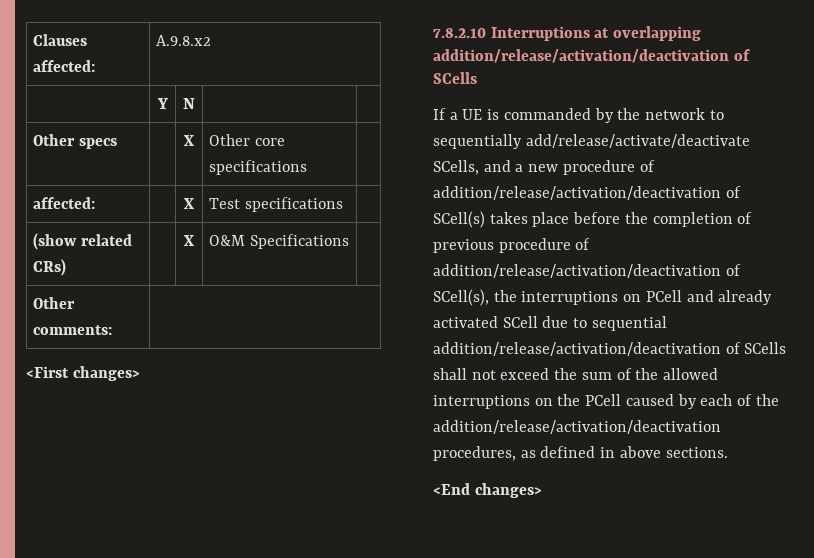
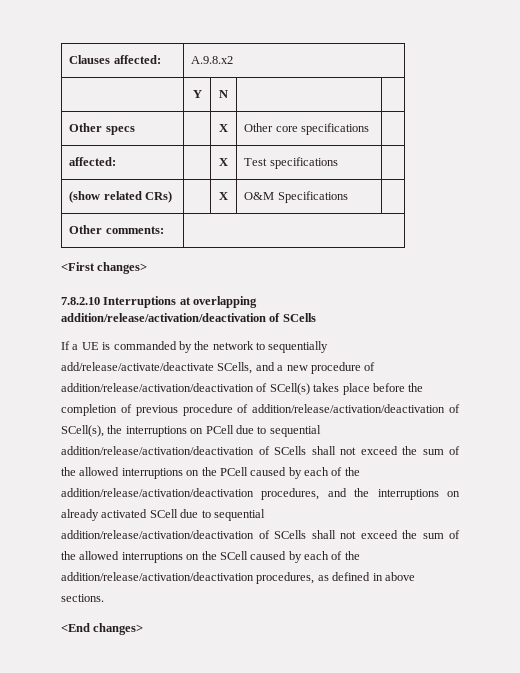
[686,290,773,305] [433,316,538,328] and already activated SCell -> (234, 429) none
(516, 453) none -> [327,488,460,500] [61,509,265,521] [61,530,460,539] [61,551,360,563] [61,572,315,584] and the interruptions on already activated SCell due to sequential addition/release/activation/deactivation of SCells shall not exceed the sum of the allowed interruptions on the SCell caused by each of the addition/release/activation/deactivation procedures,

